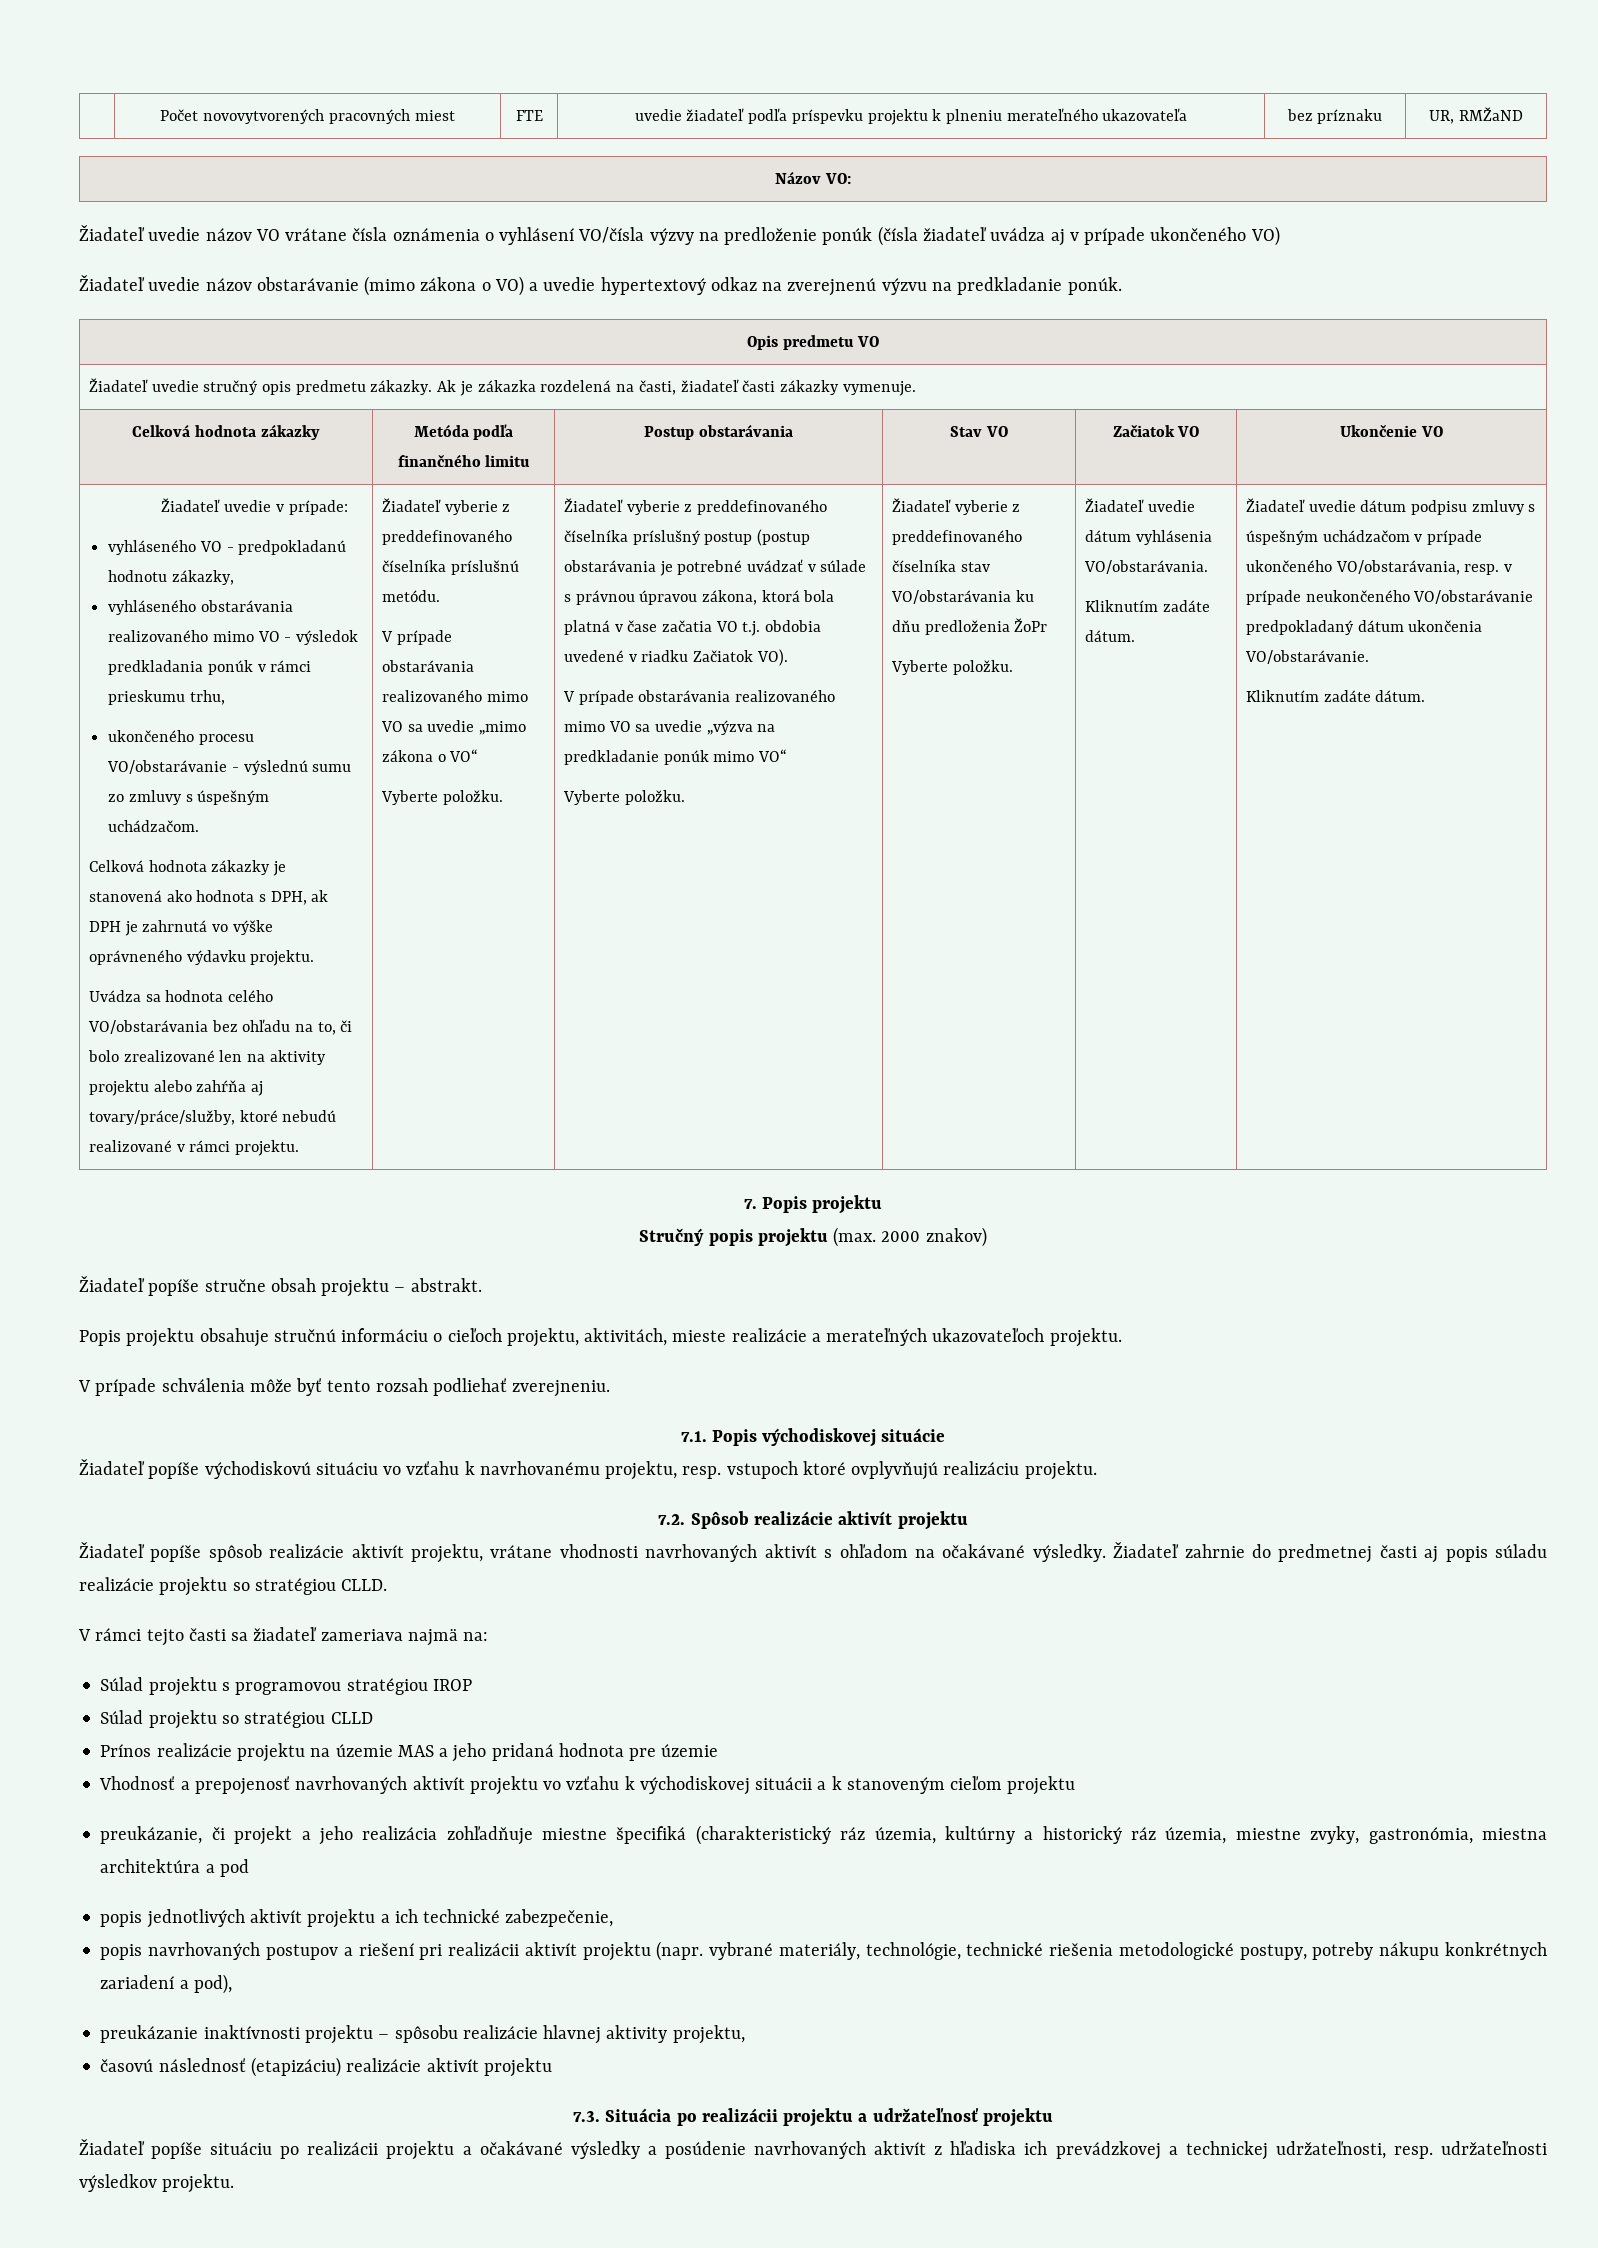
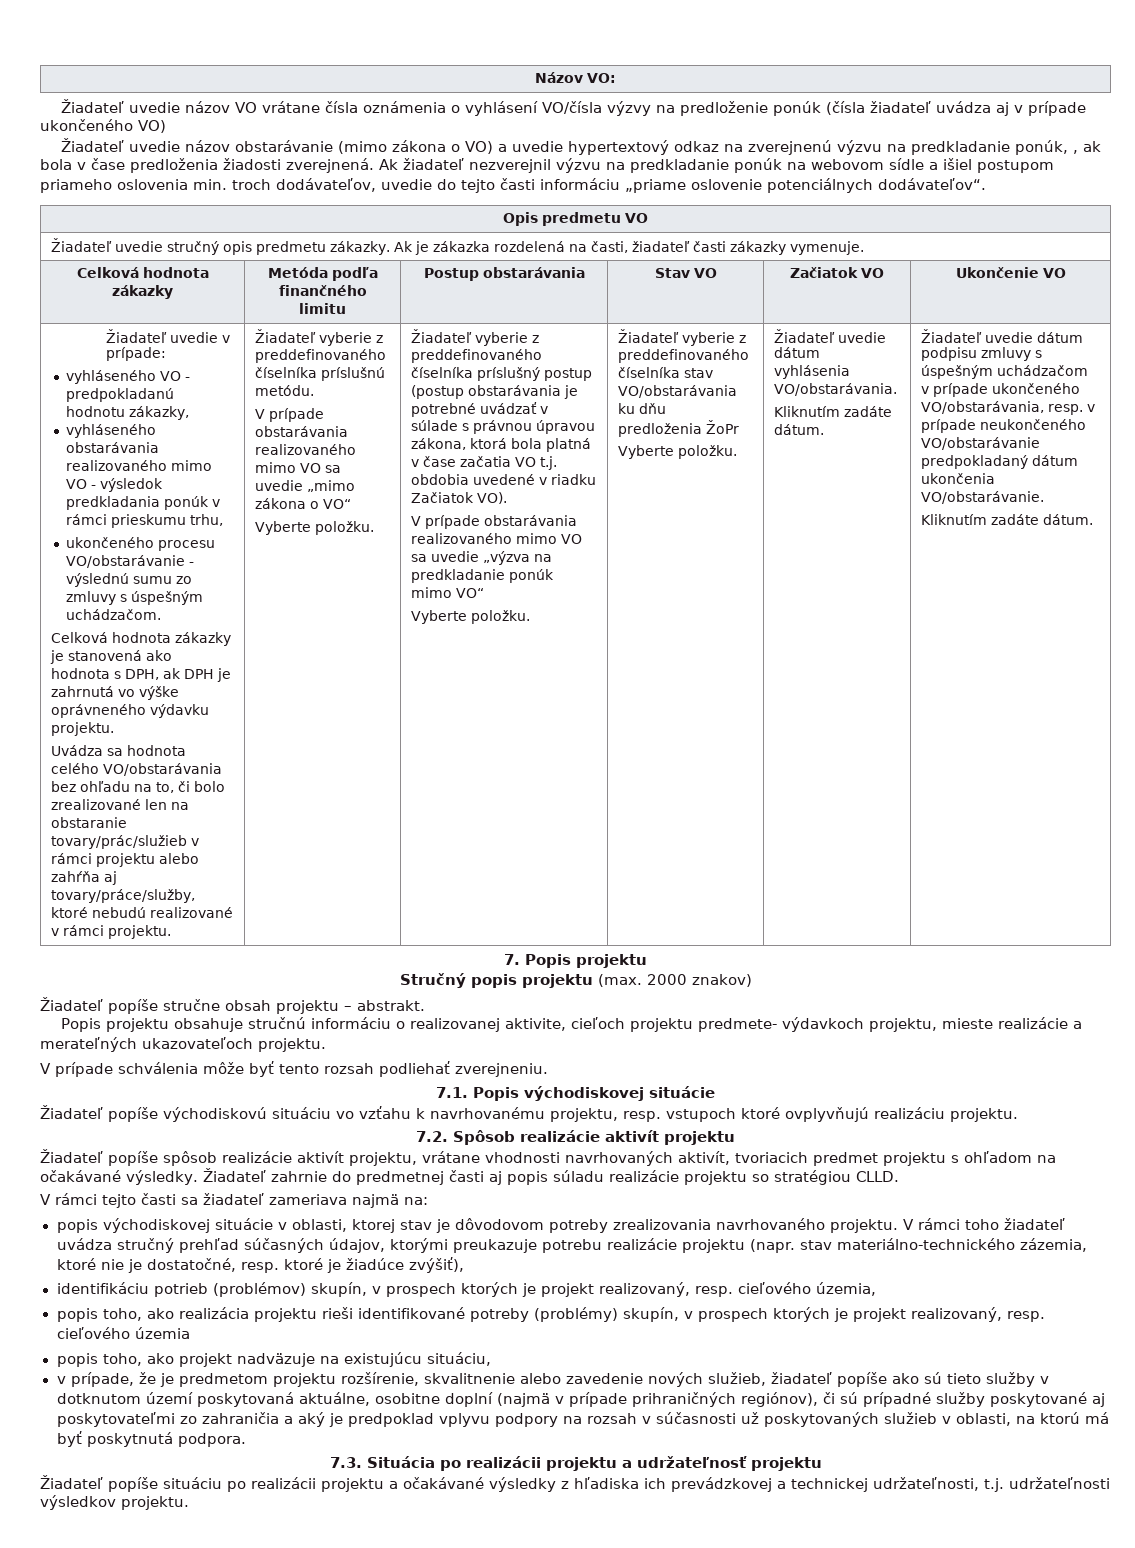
[160,109,455,124] [515,110,543,121] [634,108,1188,125] [1286,109,1383,124] [1429,107,1523,124] | Počet novovytvorených pracovných miest | FTE | uvedie žiadateľ podľa príspevku projektu k plneniu merateľného ukazovateľa | bez príznaku | UR, RMŽaND // -> (535, 77) none
[1067,277,1122,295] ponúk. -> [1014,140,1101,155] [40,158,1054,173] [40,178,986,193] ponúk, , ak bola v čase predloženia žiadosti zverejnená. Ak žiadateľ nezverejnil výzvu na predkladanie ponúk na webovom sídle a išiel postupom priameho oslovenia min. troch dodávateľov, uvedie do tejto časti informáciu „priame oslovenie potenciálnych dodávateľov“.
[269,1050,326,1065] aktivity -> [51,817,128,828] [51,835,200,849] [51,853,93,864] obstaranie tovary/prác/služieb v rámci
[447,1328,668,1347] cieľoch projektu, aktivitách, -> [409,1017,937,1032] realizovanej aktivite, cieľoch projektu predmete- výdavkoch projektu,
[764,1544,817,1558] aktivít -> [678,1151,946,1166] aktivít, tvoriacich predmet projektu
[100,1677,472,1696] [100,1710,373,1729] [100,1743,719,1762] [99,1776,1076,1795] [100,1825,1548,1845] [100,1859,249,1877] [100,1909,614,1928] [100,1941,1547,1961] [100,1974,232,1994] [100,2025,745,2044] [100,2057,552,2077] Súlad projektu s programovou stratégiou IROP // Súlad projektu so stratégiou CLLD // Prínos realizácie projektu na územie MAS a jeho pridaná hodnota pre územie // Vhodnosť a prepojenosť navrhovaných aktivít projektu vo vzťahu k východiskovej situácii a k stanoveným cieľom projektu // preukázanie, či projekt a jeho realizácia zohľadňuje miestne špecifiká (charakteristický ráz územia, kultúrny a historický ráz územia, miestne zvyky, gastronómia, miestna architektúra a pod // popis jednotlivých aktivít projektu a ich technické zabezpečenie, // popis navrhovaných postupov a riešení pri realizácii aktivít projektu (napr. vybrané materiály, technológie, technické riešenia metodologické postupy, potreby nákupu konkrétnych zariadení a pod), // preukázanie inaktívnosti projektu – spôsobu realizácie hlavnej aktivity projektu, // časovú následnosť (etapizáciu) realizácie aktivít projektu -> [56,1218,1065,1233] [56,1238,1088,1253] [56,1257,464,1273] [56,1282,876,1297] [56,1307,1045,1322] [56,1327,190,1339] [56,1352,491,1367] [56,1372,1049,1387] [56,1392,1105,1407] [56,1412,1109,1427] [56,1431,246,1447] popis východiskovej situácie v oblasti, ktorej stav je dôvodovom potreby zrealizovania navrhovaného projektu. V rámci toho žiadateľ uvádza stručný prehľad súčasných údajov, ktorými preukazuje potrebu realizácie projektu (napr. stav materiálno-technického zázemia, ktoré nie je dostatočné, resp. ktoré je žiadúce zvýšiť), // identifikáciu potrieb (problémov) skupín, v prospech ktorých je projekt realizovaný, resp. cieľového územia, // popis toho, ako realizácia projektu rieši identifikované potreby (problémy) skupín, v prospech ktorých je projekt realizovaný, resp. cieľového územia // popis toho, ako projekt nadväzuje na existujúcu situáciu, // v prípade, že je predmetom projektu rozšírenie, skvalitnenie alebo zavedenie nových služieb, žiadateľ popíše ako sú tieto služby v dotknutom území poskytovaná aktuálne, osobitne doplní (najmä v prípade prihraničných regiónov), či sú prípadné služby poskytované aj poskytovateľmi zo zahraničia a aký je predpoklad vplyvu podpory na rozsah v súčasnosti už poskytovaných služieb v oblasti, na ktorú má byť poskytnutá podpora.
[647,2141,927,2159] a posúdenie navrhovaných aktivít -> (556, 1484) none
[1393,2146,1433,2159] resp. -> [984,1478,1004,1492] t.j.

